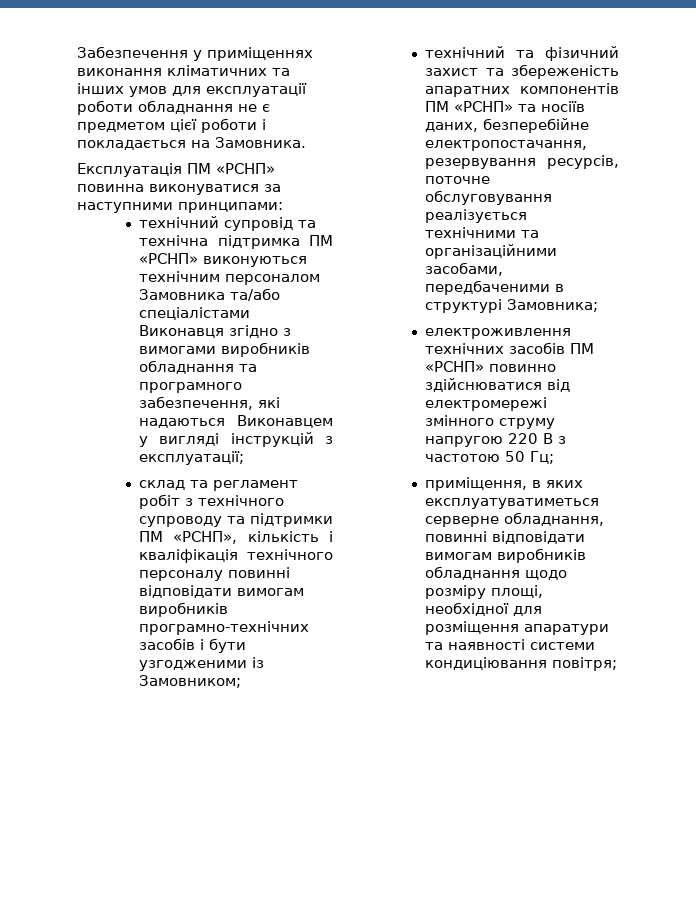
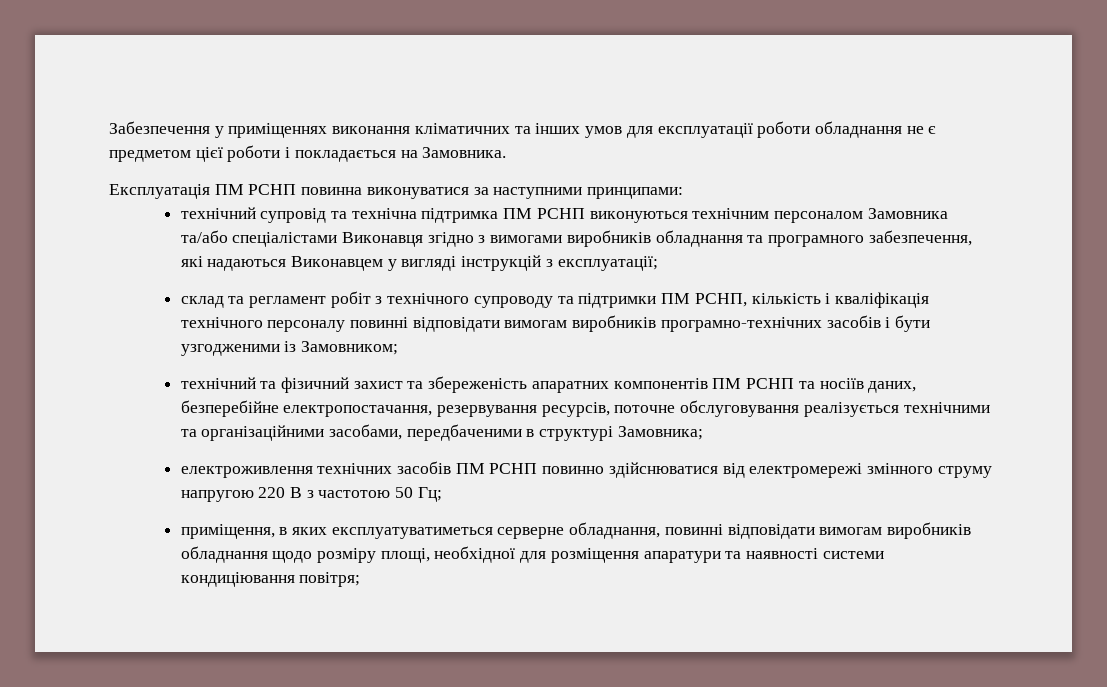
[216,163,275,174] «РСНП» -> [248,184,297,195] РСНП
[138,253,198,264] «РСНП» -> [536,208,585,219] РСНП
[173,531,238,544] «РСНП», -> [694,293,747,307] РСНП,
[453,101,513,112] «РСНП» -> [746,378,795,389] РСНП
[424,361,484,372] «РСНП» -> [489,463,538,474] РСНП

